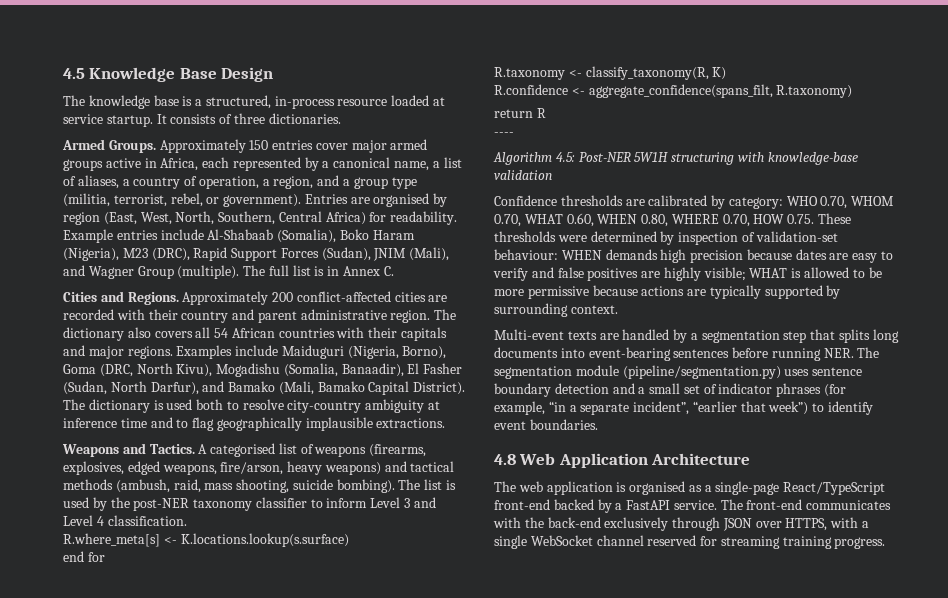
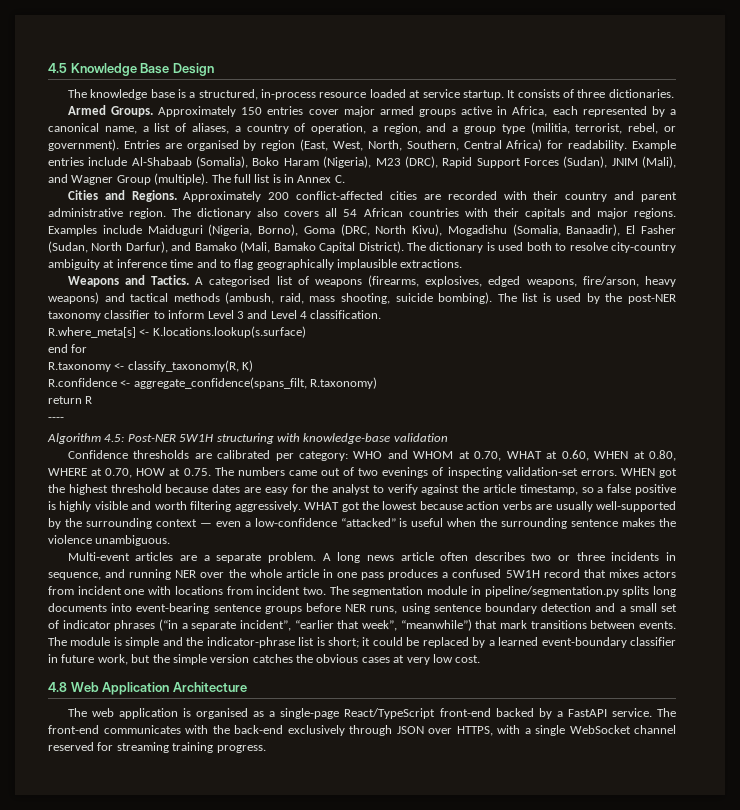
[711,195,726,209] by -> [275,453,294,461] per
[820,196,895,209] 0.70, WHOM -> [387,450,470,459] and WHOM at
(563, 219) none -> [546,451,558,459] at
(638, 219) none -> [633,451,645,459] at
(719, 219) none -> [91,468,103,476] at
[787,213,852,224] [494,231,838,245] [494,249,894,263] [493,267,882,281] [494,285,841,299] [494,303,618,317] [494,329,836,343] 0.75. These thresholds were determined by inspection of validation-set behaviour: WHEN demands high precision because dates are easy to verify and false positives are highly visible; WHAT is allowed to be more permissive because actions are typically supported by surrounding context. // Multi-event texts are handled by a segmentation step that -> [169,467,677,478] [48,484,676,495] [48,501,676,512] [48,518,676,529] [48,535,171,546] [67,552,676,563] [48,569,676,580] [48,586,619,597] at 0.75. The numbers came out of two evenings of inspecting validation-set errors. WHEN got the highest threshold because dates are easy for the analyst to verify against the article timestamp, so a false positive is highly visible and worth filtering aggressively. WHAT got the lowest because action verbs are usually well-supported by the surrounding context — even a low-confidence “attacked” is useful when the surrounding sentence makes the violence unambiguous. // Multi-event articles are a separate problem. A long news article often describes two or three incidents in sequence, and running NER over the whole article in one pass produces a confused 5W1H record that mixes actors from incident one with locations from incident two. The segmentation module in pipeline/segmentation.py
[673,347,880,361] [494,365,810,379] sentences before running NER. The segmentation module (pipeline/segmentation.py) uses -> [213,603,430,614] sentence groups before NER runs, using
[824,384,847,397] [494,401,566,415] (for example, “in -> [159,619,178,631] (“in
[768,401,874,415] [494,419,598,430] week”) to identify event boundaries. -> [362,619,676,631] [48,637,677,648] [48,654,481,665] week”, “meanwhile”) that mark transitions between events. The module is simple and the indicator-phrase list is short; it could be replaced by a learned event-boundary classifier in future work, but the simple version catches the obvious cases at very low cost.

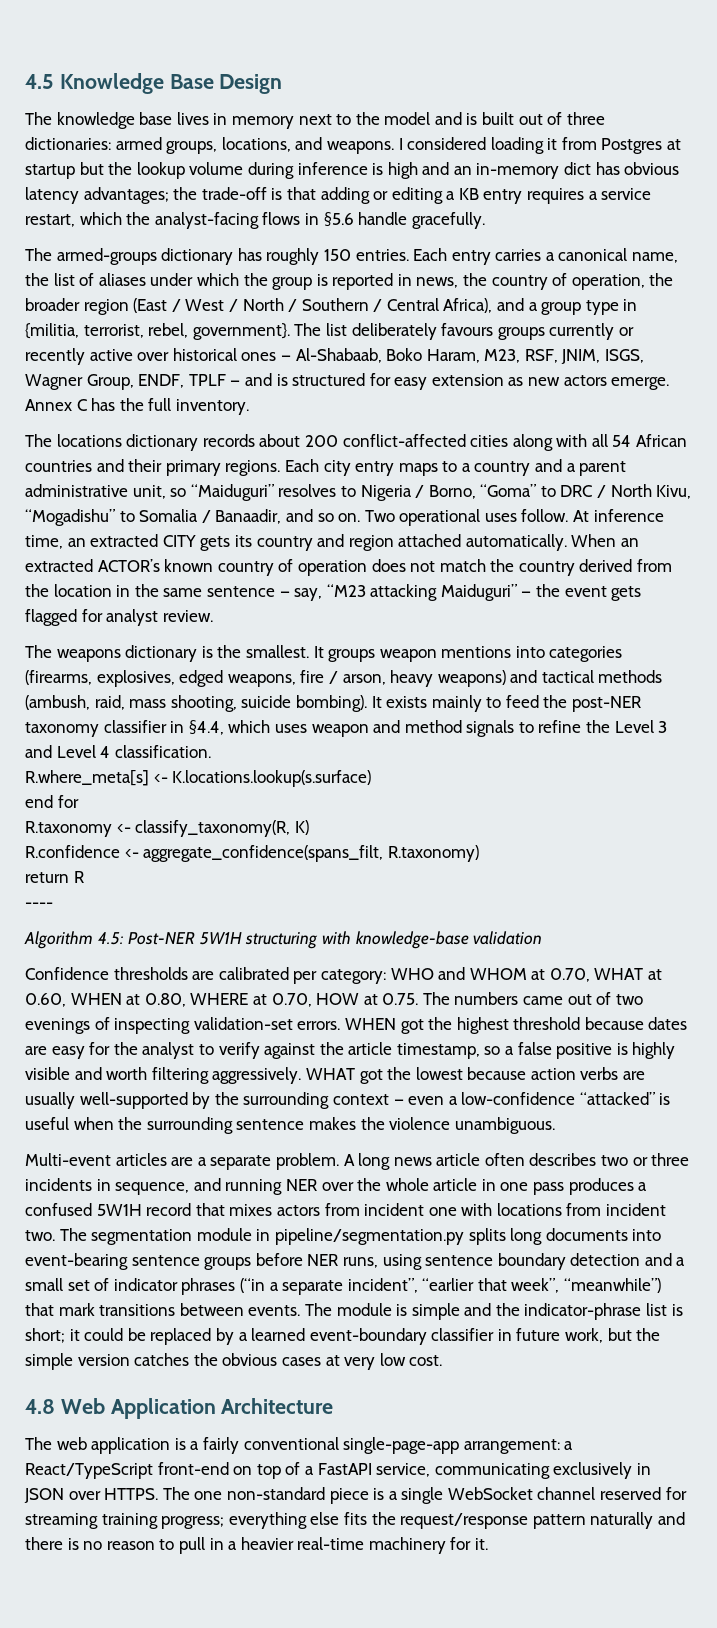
[177,89,674,100] [67,105,665,117] is a structured, in-process resource loaded at service startup. It consists of three dictionaries. // Armed Groups. Approximately 150 entries cover major armed groups active in Africa, each represented by -> [176,112,605,129] [25,137,682,154] [25,162,680,179] [25,187,652,204] [25,212,485,229] [25,248,542,265] lives in memory next to the model and is built out of three dictionaries: armed groups, locations, and weapons. I considered loading it from Postgres at startup but the lookup volume during inference is high and an in-memory dict has obvious latency advantages; the trade-off is that adding or editing a KB entry requires a service restart, which the analyst-facing flows in §5.6 handle gracefully. // The armed-groups dictionary has roughly 150 entries. Each entry carries
[142,122,676,134] [48,139,676,151] [48,156,676,168] [48,173,345,185] [67,190,677,202] [48,208,677,219] [48,224,676,236] [48,241,676,253] [48,259,463,270] [67,275,362,287] a list of aliases, a country of operation, a region, and a group type (militia, terrorist, rebel, or government). Entries are organised by region (East, West, North, Southern, Central Africa) for readability. Example entries include Al-Shabaab (Somalia), Boko Haram (Nigeria), M23 (DRC), Rapid Support Forces (Sudan), JNIM (Mali), and Wagner Group (multiple). The full list is in Annex C. // Cities and Regions. Approximately 200 conflict-affected cities are recorded with their country and parent administrative region. The dictionary also covers all 54 African countries with their capitals and major regions. Examples include Maiduguri (Nigeria, Borno), Goma (DRC, North Kivu), Mogadishu (Somalia, Banaadir), El Fasher (Sudan, North Darfur), and Bamako (Mali, Bamako Capital District). The dictionary is used both to resolve city-country ambiguity at inference time and to flag geographically implausible extractions. // Weapons and Tactics. A categorised list of weapons -> [25,273,674,290] [25,298,638,315] [25,323,634,340] [25,348,645,365] [25,373,670,390] [25,398,249,415] [25,434,688,451] [25,459,627,476] [25,484,692,501] [25,509,664,526] [25,534,640,551] [25,559,673,576] [25,584,642,601] [25,609,213,626] [25,645,623,662] the list of aliases under which the group is reported in news, the country of operation, the broader region (East / West / North / Southern / Central Africa), and a group type in {militia, terrorist, rebel, government}. The list deliberately favours groups currently or recently active over historical ones — Al-Shabaab, Boko Haram, M23, RSF, JNIM, ISGS, Wagner Group, ENDF, TPLF — and is structured for easy extension as new actors emerge. Annex C has the full inventory. // The locations dictionary records about 200 conflict-affected cities along with all 54 African countries and their primary regions. Each city entry maps to a country and a parent administrative unit, so “Maiduguri” resolves to Nigeria / Borno, “Goma” to DRC / North Kivu, “Mogadishu” to Somalia / Banaadir, and so on. Two operational uses follow. At inference time, an extracted CITY gets its country and region attached automatically. When an extracted ACTOR’s known country of operation does not match the country derived from the location in the same sentence — say, “M23 attacking Maiduguri” — the event gets flagged for analyst review. // The weapons dictionary is the smallest. It groups weapon mentions into categories
[582,276,639,287] fire/arson, -> [300,670,386,685] fire / arson,
[497,293,676,304] [48,310,205,321] The list is used by the post-NER taxonomy classifier to inform -> [371,695,642,712] [25,720,611,737] It exists mainly to feed the post-NER taxonomy classifier in §4.4, which uses weapon and method signals to refine the
[196,708,676,719] [48,725,520,736] organised as a single-page React/TypeScript front-end backed by a FastAPI service. The front-end communicates with the back-end exclusively through JSON over HTTPS, with -> [190,1437,574,1454] [25,1462,651,1479] [24,1487,385,1504] a fairly conventional single-page-app arrangement: a React/TypeScript front-end on top of a FastAPI service, communicating exclusively in JSON over HTTPS. The one non-standard piece is
[216,745,266,753] progress. -> [161,1512,685,1529] [25,1537,489,1554] progress; everything else fits the request/response pattern naturally and there is no reason to pull in a heavier real-time machinery for it.

